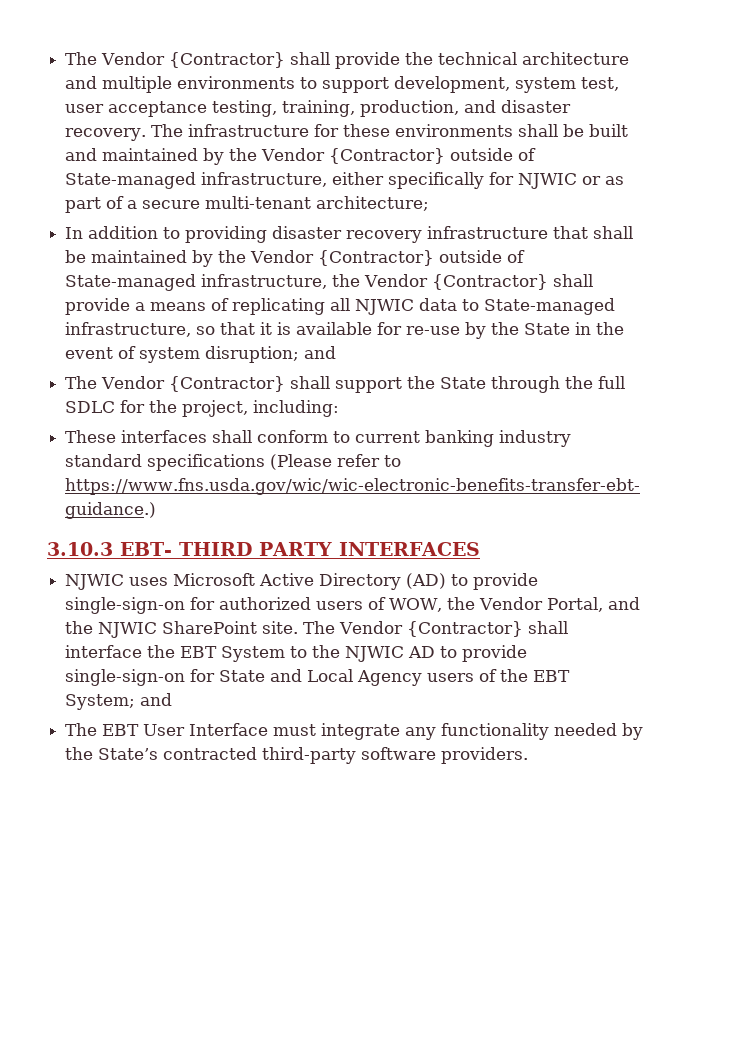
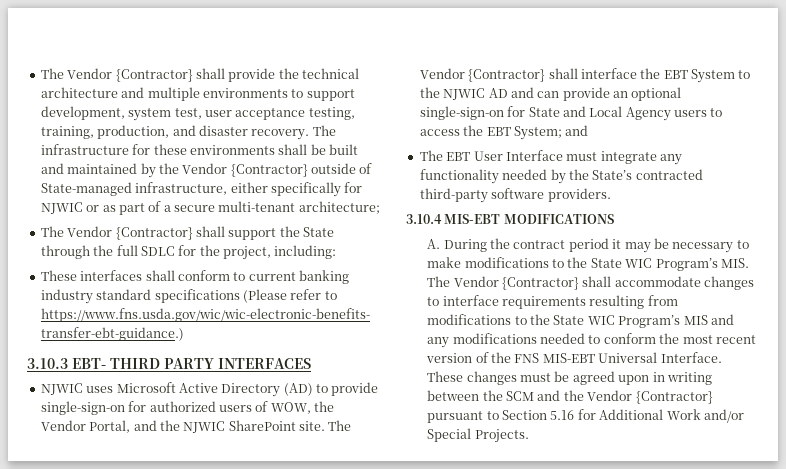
[65,226,634,243] [65,250,526,267] [65,274,594,291] [65,298,616,315] [65,322,625,339] [65,346,337,363] // In addition to providing disaster recovery infrastructure that shall be maintained by the Vendor {Contractor} outside of State-managed infrastructure, the Vendor {Contractor} shall provide a means of replicating all NJWIC data to State-managed infrastructure, so that it is available for re-use by the State in the event of system disruption; and -> (380, 207) none
[440,645,528,662] to provide -> [510,87,682,101] and can provide an optional
[479,669,498,682] of -> [710,108,723,117] [419,129,460,136] to access
(529, 755) none -> [406,214,614,224] [427,238,749,253] [427,257,749,271] [427,276,755,290] [427,295,678,309] [427,314,734,328] [427,333,756,348] [426,352,722,363] [427,371,712,385] [427,390,713,404] [427,409,744,423] [427,428,529,443] // 3.10.4 MIS-EBT MODIFICATIONS // A. During the contract period it may be necessary to make modifications to the State WIC Program’s MIS. The Vendor {Contractor} shall accommodate changes to interface requirements resulting from modifications to the State WIC Program’s MIS and any modifications needed to conform the most recent version of the FNS MIS-EBT Universal Interface. These changes must be agreed upon in writing between the SCM and the Vendor {Contractor} pursuant to Section 5.16 for Additional Work and/or Special Projects.

